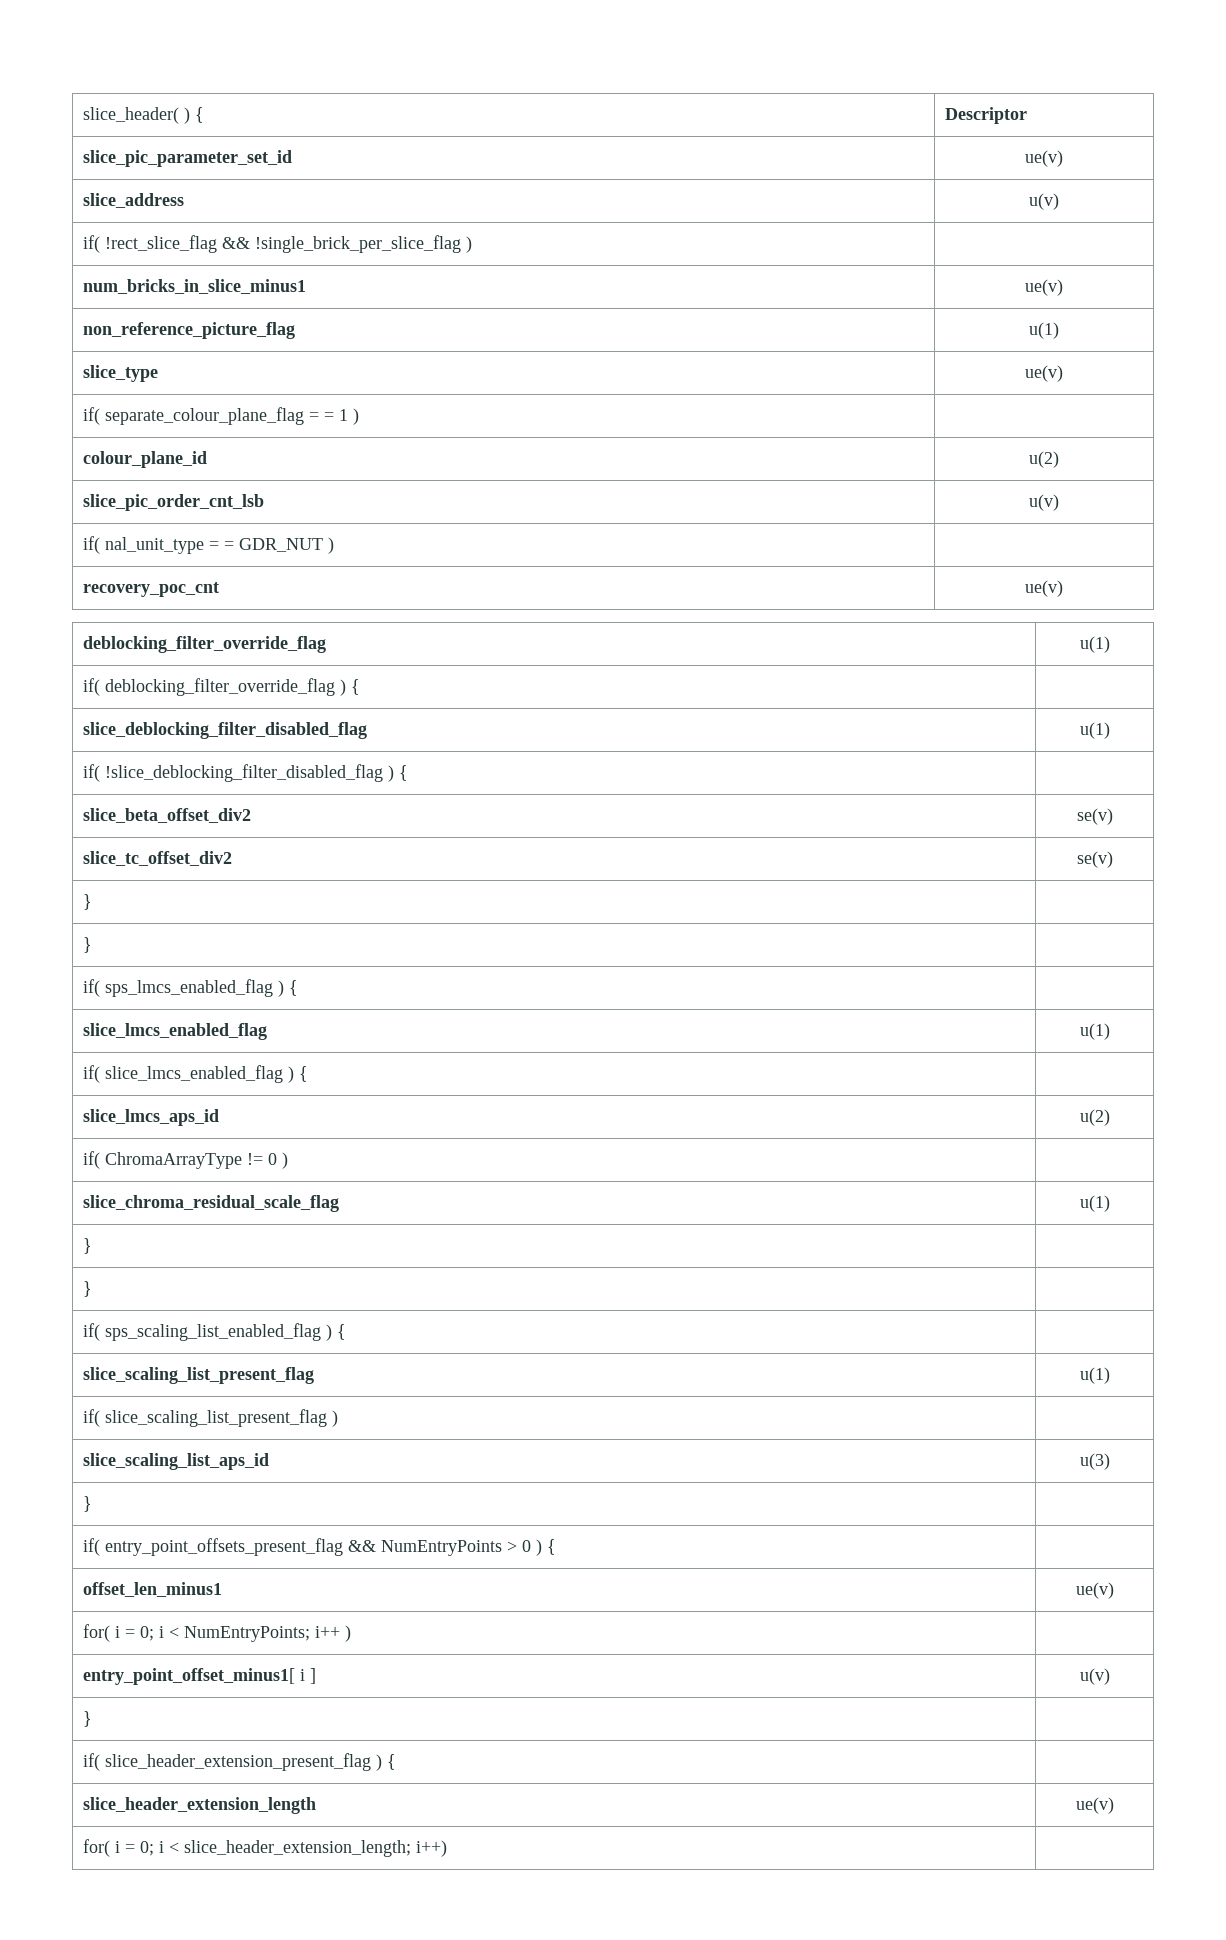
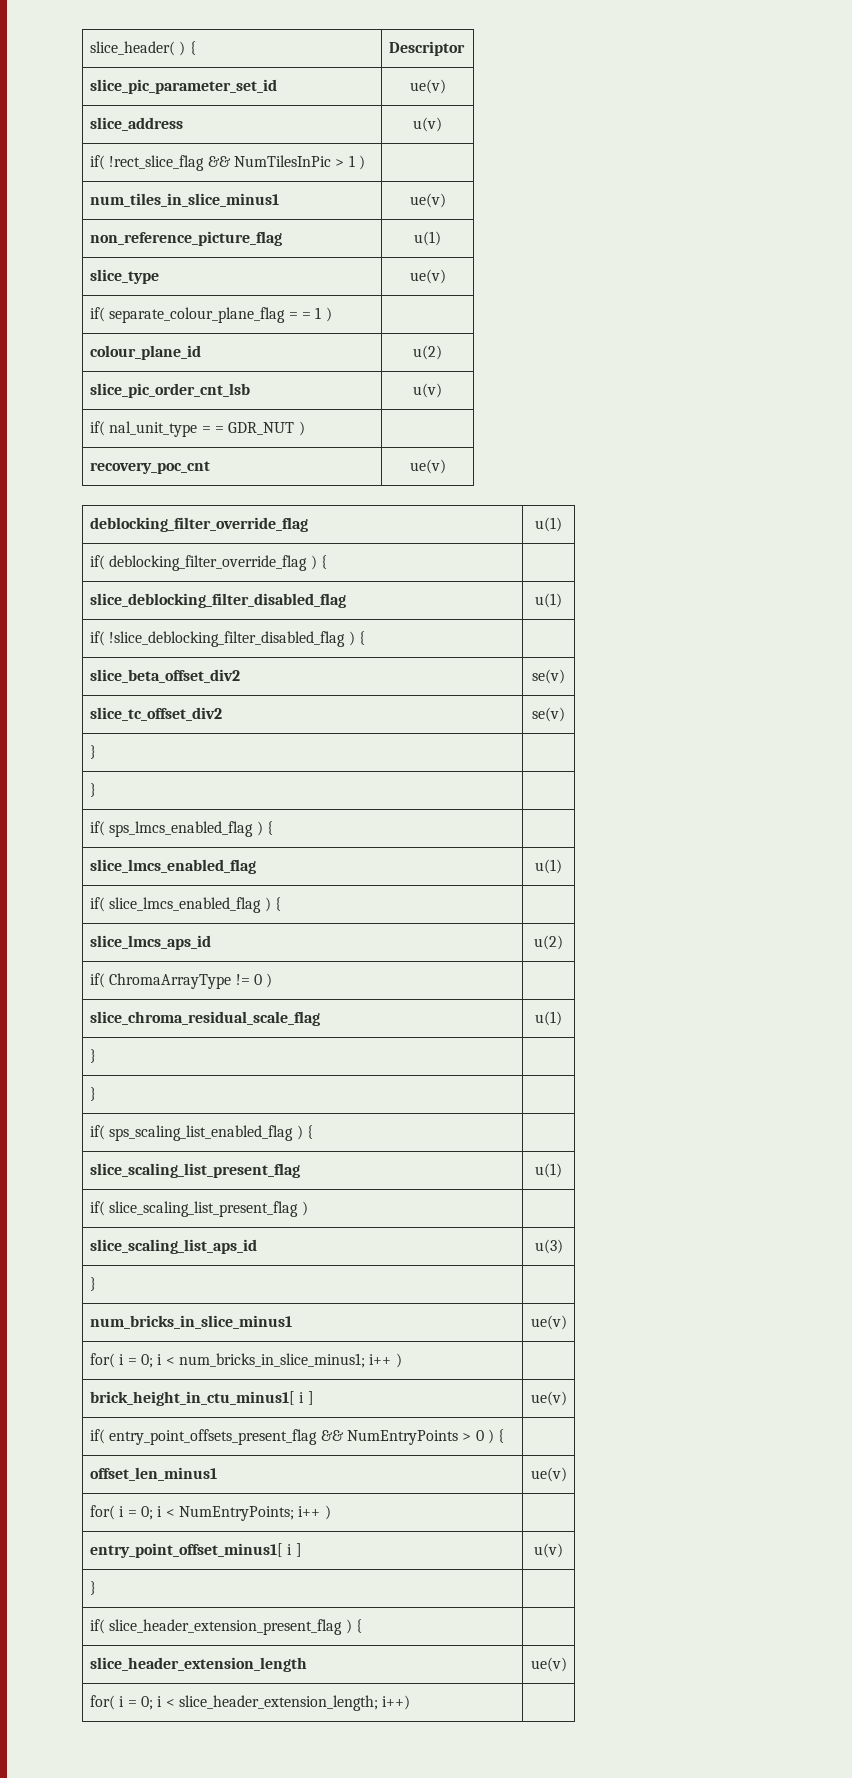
[255,235,473,253] [83,279,307,294] !single_brick_per_slice_flag ) | // num_bricks_in_slice_minus1 -> [233,155,365,170] [89,193,279,207] NumTilesInPic > 1 ) | // num_tiles_in_slice_minus1
(93, 1504) none -> [89,1315,292,1329] [530,1315,567,1330] [89,1353,402,1368] [89,1391,314,1406] [530,1391,567,1406] // num_bricks_in_slice_minus1 | ue(v) // for( i = 0; i < num_bricks_in_slice_minus1; i++ ) | // brick_height_in_ctu_minus1[ i ] | ue(v)

